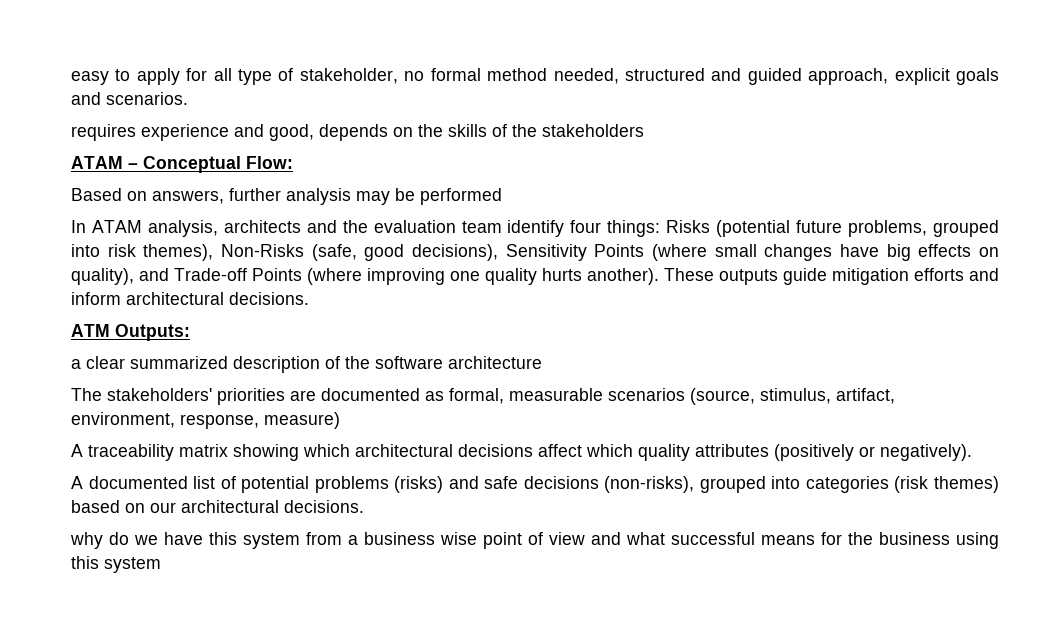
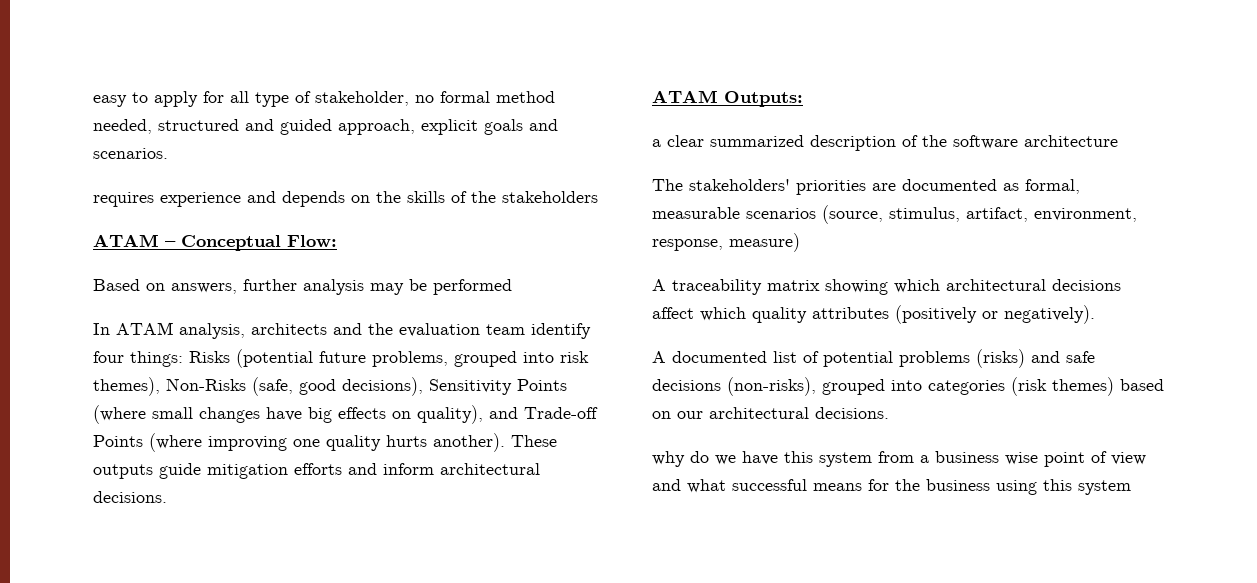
[269,124,314,141] good, -> (276, 197) none
[71,324,110,337] ATM -> [652,90,718,103] ATAM

